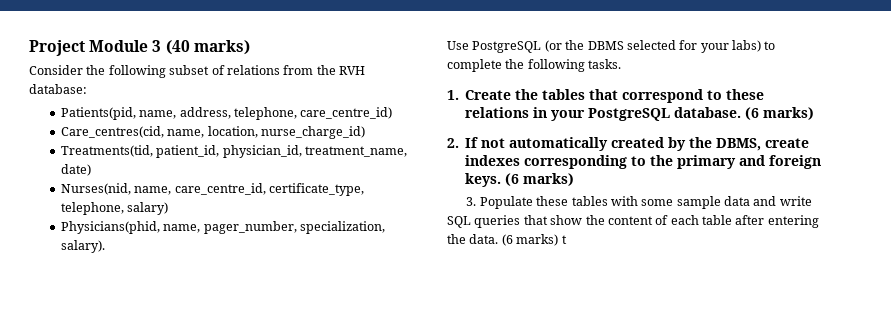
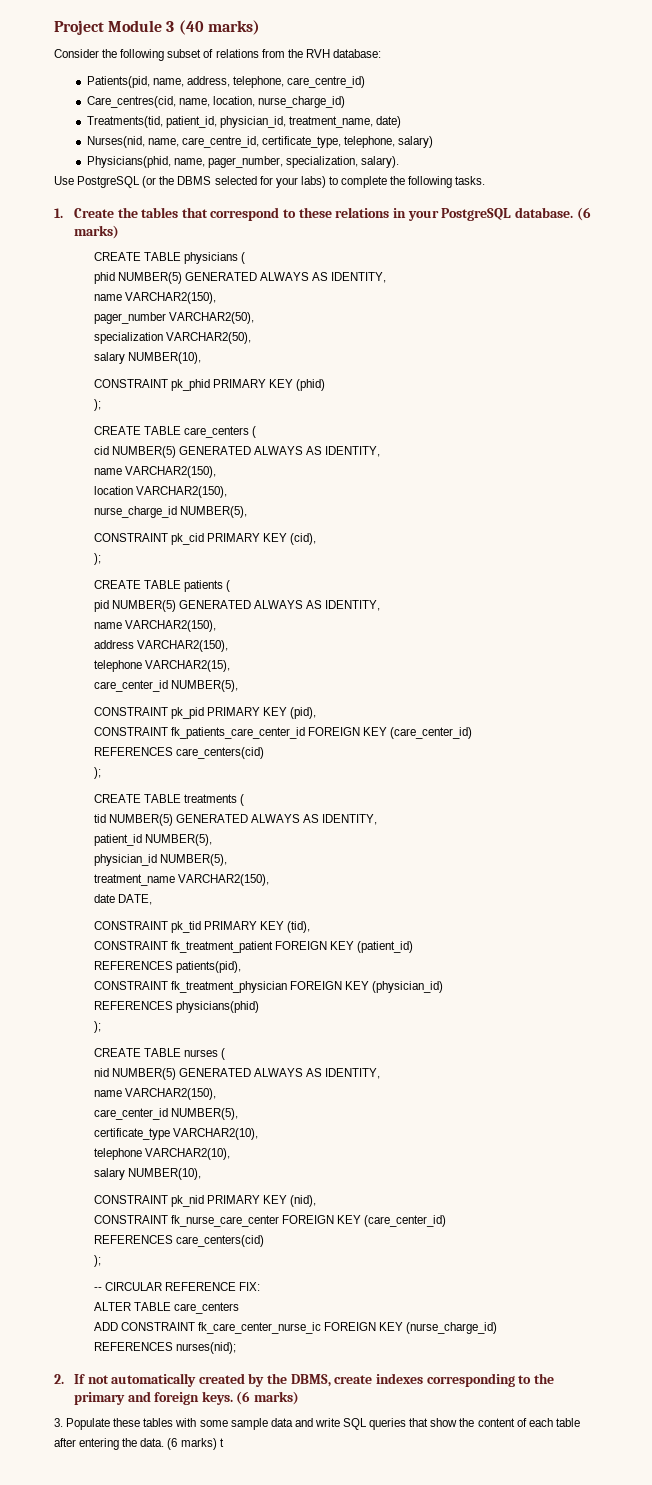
(815, 113) none -> [93,252,246,264] [93,272,387,284] [93,292,216,304] [93,312,254,324] [93,332,251,344] [93,352,201,364] [93,379,326,391] [93,399,101,411] [93,426,257,438] [93,446,381,458] [93,466,216,478] [93,486,227,498] [93,506,247,518] [93,533,317,545] [93,553,101,565] [93,580,231,592] [93,600,381,612] [93,620,216,632] [93,640,228,652] [93,660,230,672] [93,680,238,692] [93,707,317,719] [93,727,473,739] [93,747,264,759] [93,767,101,779] [93,794,245,806] [93,814,378,826] [93,834,212,846] [93,854,227,866] [93,874,269,886] [93,894,152,905] [93,921,311,933] [93,941,414,953] [93,961,241,973] [93,981,444,993] [93,1001,259,1013] [93,1021,101,1033] [93,1048,226,1060] [93,1068,381,1080] [93,1088,216,1100] [93,1108,238,1120] [93,1128,258,1140] [93,1148,230,1160] [93,1168,201,1180] [93,1195,317,1207] [93,1215,447,1227] [93,1235,264,1247] [93,1255,101,1267] [93,1282,261,1291] [93,1302,240,1314] [93,1322,498,1334] [93,1342,236,1354] // CREATE TABLE physicians ( // phid NUMBER(5) GENERATED ALWAYS AS IDENTITY, // name VARCHAR2(150), // pager_number VARCHAR2(50), // specialization VARCHAR2(50), // salary NUMBER(10), // CONSTRAINT pk_phid PRIMARY KEY (phid) // ); // CREATE TABLE care_centers ( // cid NUMBER(5) GENERATED ALWAYS AS IDENTITY, // name VARCHAR2(150), // location VARCHAR2(150), // nurse_charge_id NUMBER(5), // CONSTRAINT pk_cid PRIMARY KEY (cid), // ); // CREATE TABLE patients ( // pid NUMBER(5) GENERATED ALWAYS AS IDENTITY, // name VARCHAR2(150), // address VARCHAR2(150), // telephone VARCHAR2(15), // care_center_id NUMBER(5), // CONSTRAINT pk_pid PRIMARY KEY (pid), // CONSTRAINT fk_patients_care_center_id FOREIGN KEY (care_center_id) // REFERENCES care_centers(cid) // ); // CREATE TABLE treatments ( // tid NUMBER(5) GENERATED ALWAYS AS IDENTITY, // patient_id NUMBER(5), // physician_id NUMBER(5), // treatment_name VARCHAR2(150), // date DATE, // CONSTRAINT pk_tid PRIMARY KEY (tid), // CONSTRAINT fk_treatment_patient FOREIGN KEY (patient_id) // REFERENCES patients(pid), // CONSTRAINT fk_treatment_physician FOREIGN KEY (physician_id) // REFERENCES physicians(phid) // ); // CREATE TABLE nurses ( // nid NUMBER(5) GENERATED ALWAYS AS IDENTITY, // name VARCHAR2(150), // care_center_id NUMBER(5), // certificate_type VARCHAR2(10), // telephone VARCHAR2(10), // salary NUMBER(10), // CONSTRAINT pk_nid PRIMARY KEY (nid), // CONSTRAINT fk_nurse_care_center FOREIGN KEY (care_center_id) // REFERENCES care_centers(cid) // ); // -- CIRCULAR REFERENCE FIX: // ALTER TABLE care_centers // ADD CONSTRAINT fk_care_center_nurse_ic FOREIGN KEY (nurse_charge_id) // REFERENCES nurses(nid);

